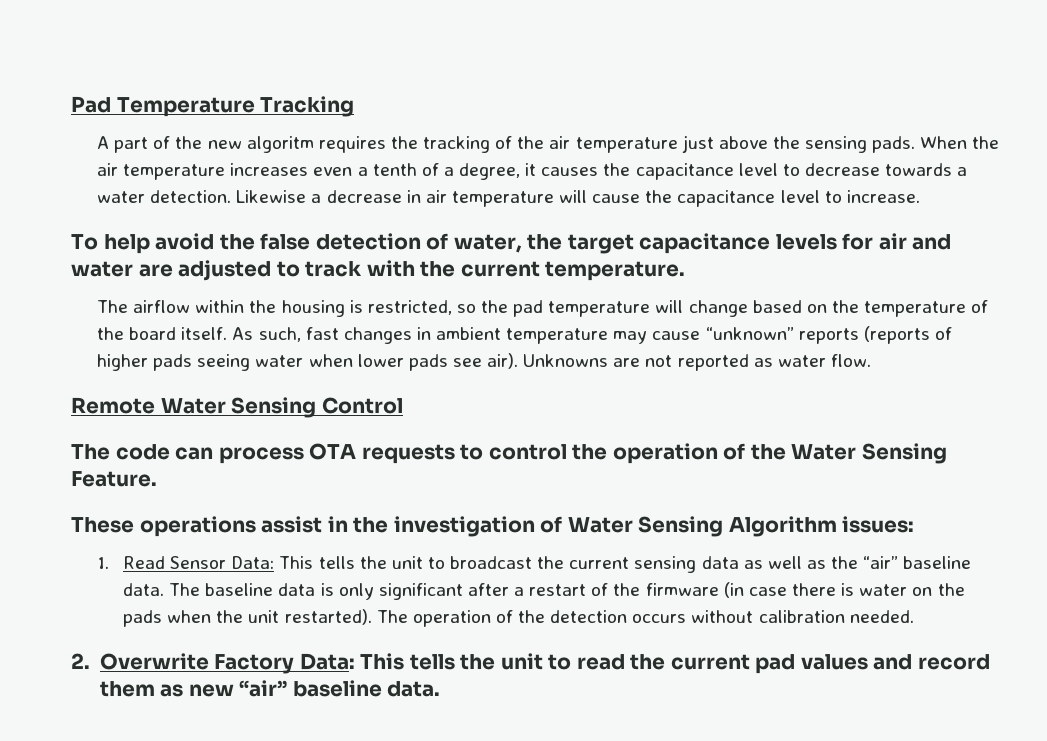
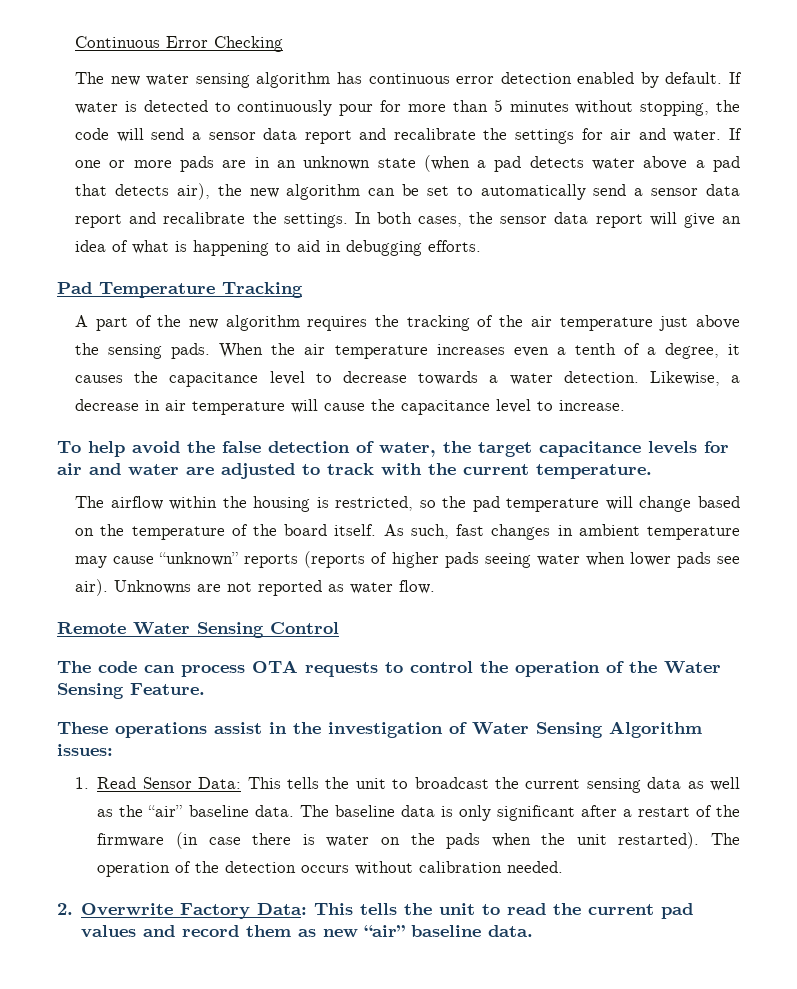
(71, 104) none -> [75,36,284,52] [75,72,743,88] [75,99,740,116] [75,128,742,144] [75,155,740,172] [75,183,741,200] [75,212,741,228] [75,240,482,256] Continuous Error Checking // The new water sensing algorithm has continuous error detection enabled by default. If water is detected to continuously pour for more than 5 minutes without stopping, the code will send a sensor data report and recalibrate the settings for air and water. If one or more pads are in an unknown state (when a pad detects water above a pad that detects air), the new algorithm can be set to automatically send a sensor data report and recalibrate the settings. In both cases, the sensor data report will give an idea of what is happening to aid in debugging efforts. //
[246,136,314,153] algoritm -> [225,315,300,331] algorithm
[236,190,307,203] Likewise -> [649,371,720,386] Likewise,

